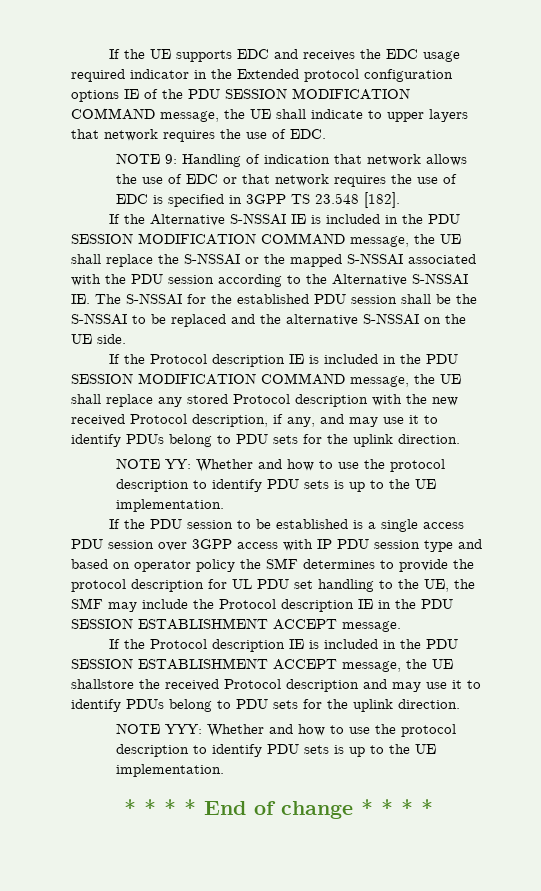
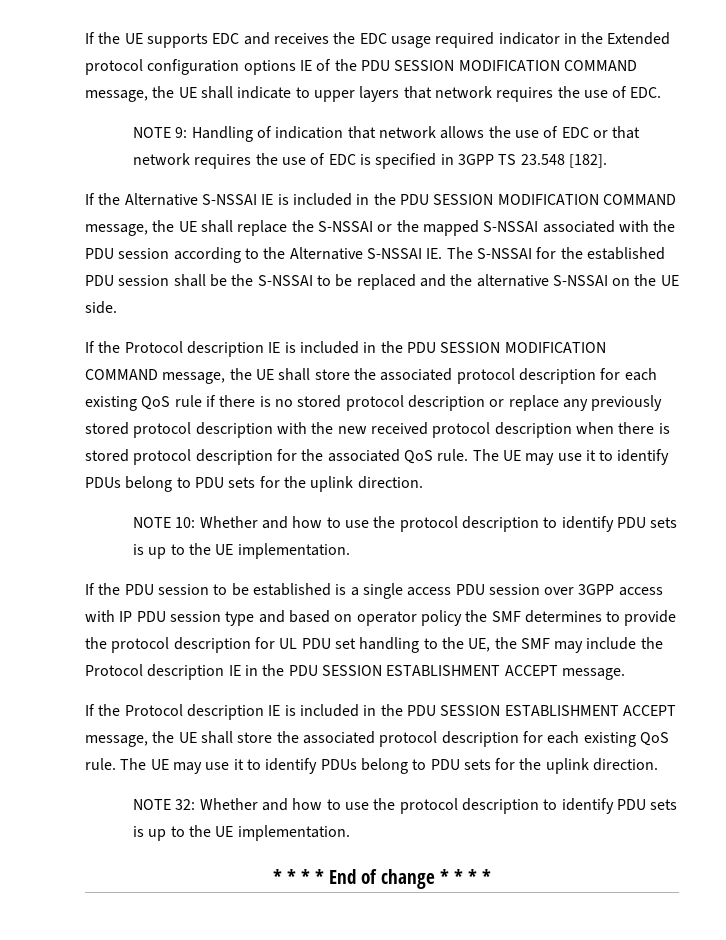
[106,394,290,407] replace any stored Protocol -> [314,368,657,384] [85,395,663,411] [85,422,192,438] store the associated protocol description for each existing QoS rule if there is no stored protocol description or replace any previously stored protocol
[130,414,344,427] Protocol description, if any, and -> [432,422,670,438] [85,449,521,465] protocol description when there is stored protocol description for the associated QoS rule. The UE
[165,459,192,469] YY: -> [175,517,196,528] 10:
[71,679,387,692] shallstore the received Protocol description and -> [200,731,669,747] [85,758,169,770] shall store the associated protocol description for each existing QoS rule. The UE
[165,724,203,734] YYY: -> [175,799,196,810] 32:

